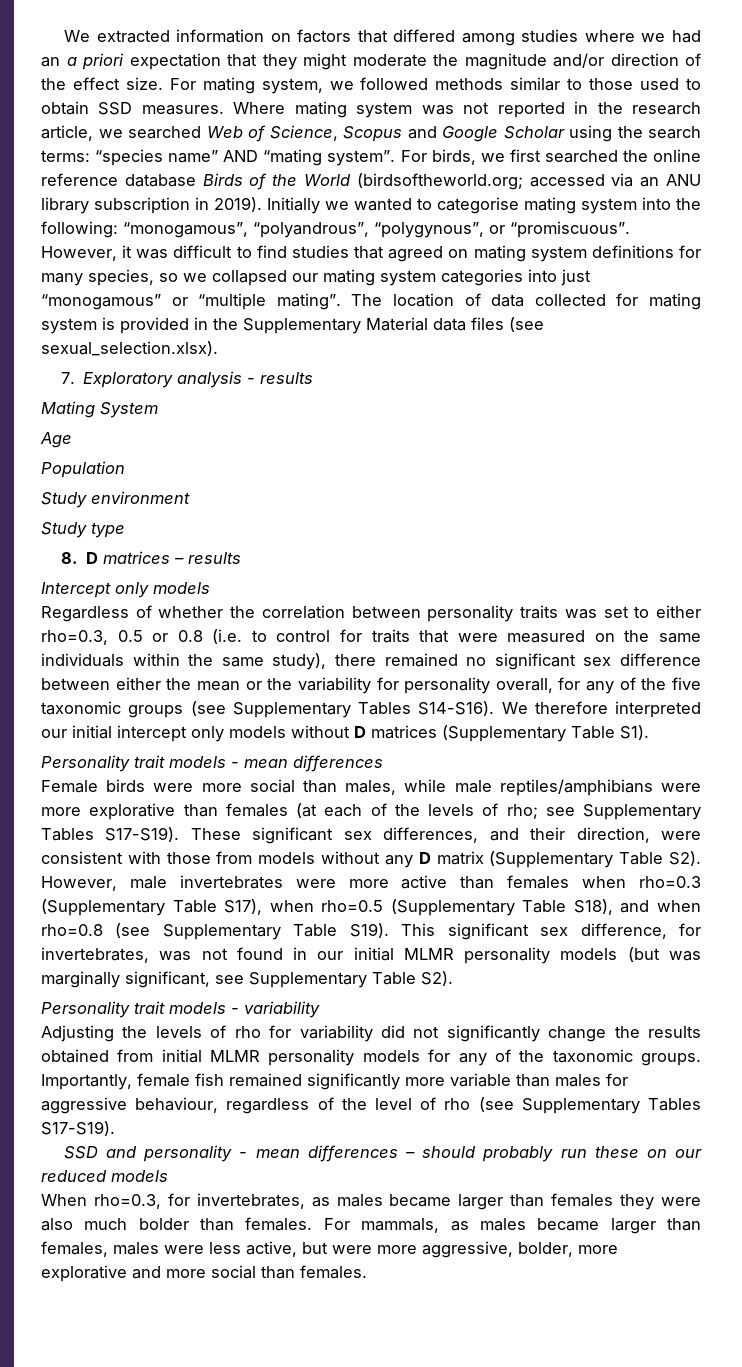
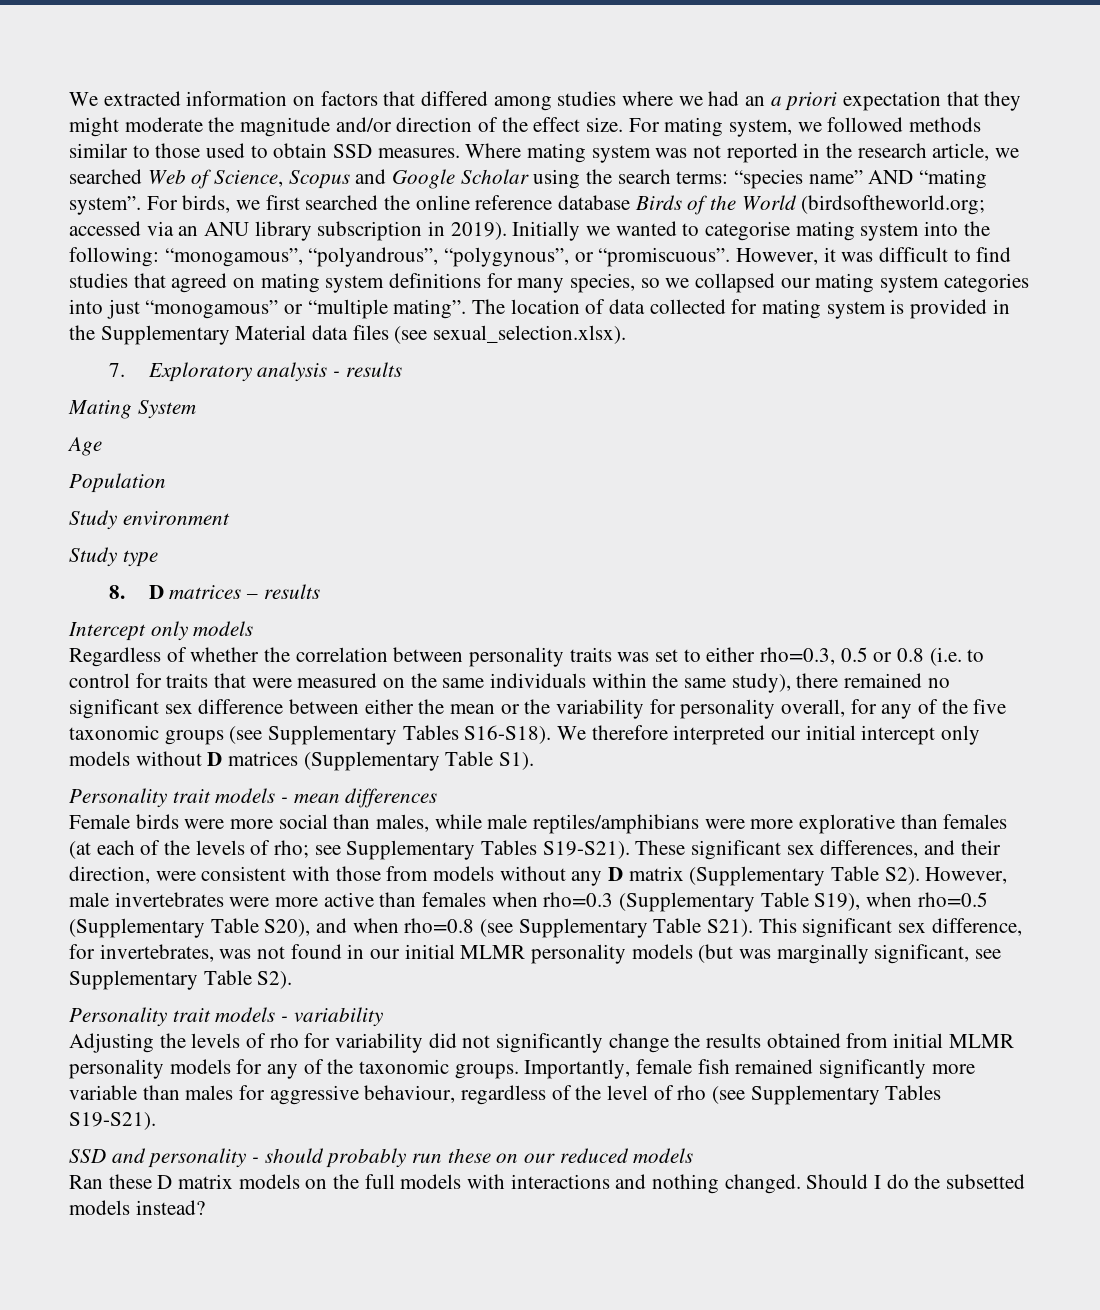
[418,701,495,716] S14-S16). -> [464,725,552,744] S16-S18).
[105,827,180,842] S17-S19). -> [542,841,630,859] S19-S21).
[224,899,263,915] S17), -> [814,893,861,911] S19),
[573,899,613,915] S18), -> [264,919,311,937] S20),
[349,923,389,938] S19). -> [707,919,754,937] S21).
[41,1121,115,1136] S17-S19). -> [69,1112,156,1130] S19-S21).
[255,1145,415,1162] mean differences – -> (260, 1160) none
[41,1193,702,1210] [41,1217,702,1234] [41,1241,618,1258] [41,1265,367,1282] When rho=0.3, for invertebrates, as males became larger than females they were also much bolder than females. For mammals, as males became larger than females, males were less active, but were more aggressive, bolder, more explorative and more social than females. -> [69,1174,1026,1194] [69,1200,205,1215] Ran these D matrix models on the full models with interactions and nothing changed. Should I do the subsetted models instead?

